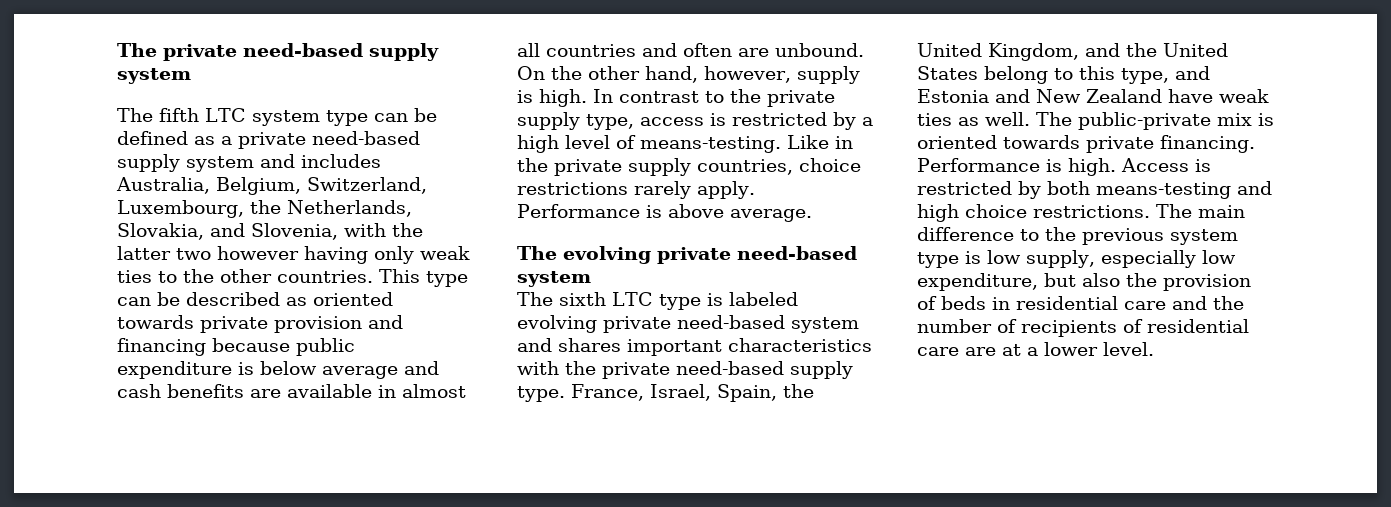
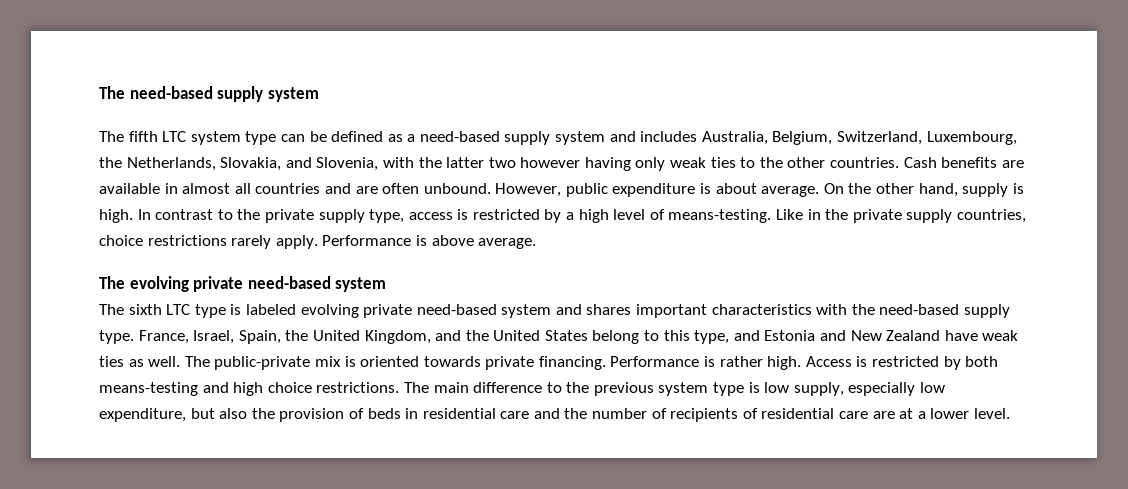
[117,43,237,61] The private -> [99,86,125,99] The
[238,132,306,149] private -> (416, 138) none
[379,269,468,287] [117,292,393,306] [117,315,403,333] [117,338,355,356] [117,361,439,379] [117,384,161,398] This type can be described as oriented towards private provision and financing because public expenditure is below average and cash -> [903,157,937,168] Cash
[683,43,864,57] often are unbound. -> [355,183,820,197] are often unbound. However, public expenditure is about average.
[704,66,791,83] however, -> (958, 190) none
[602,362,670,379] private -> (875, 309) none
(1062, 165) none -> [719,356,763,367] rather

